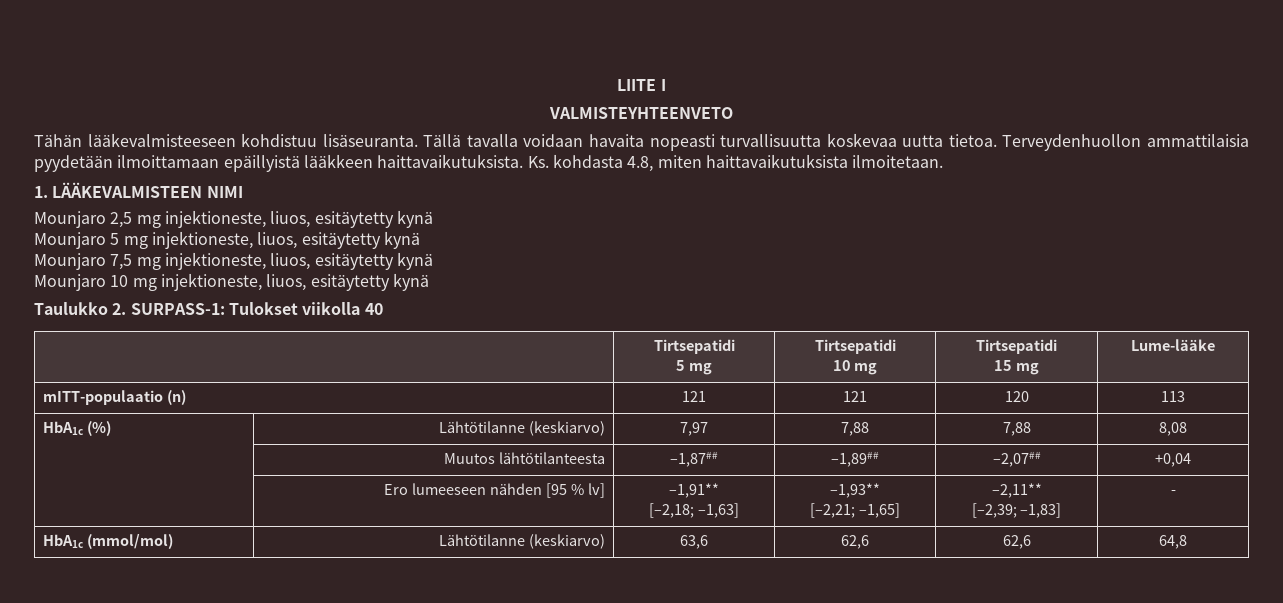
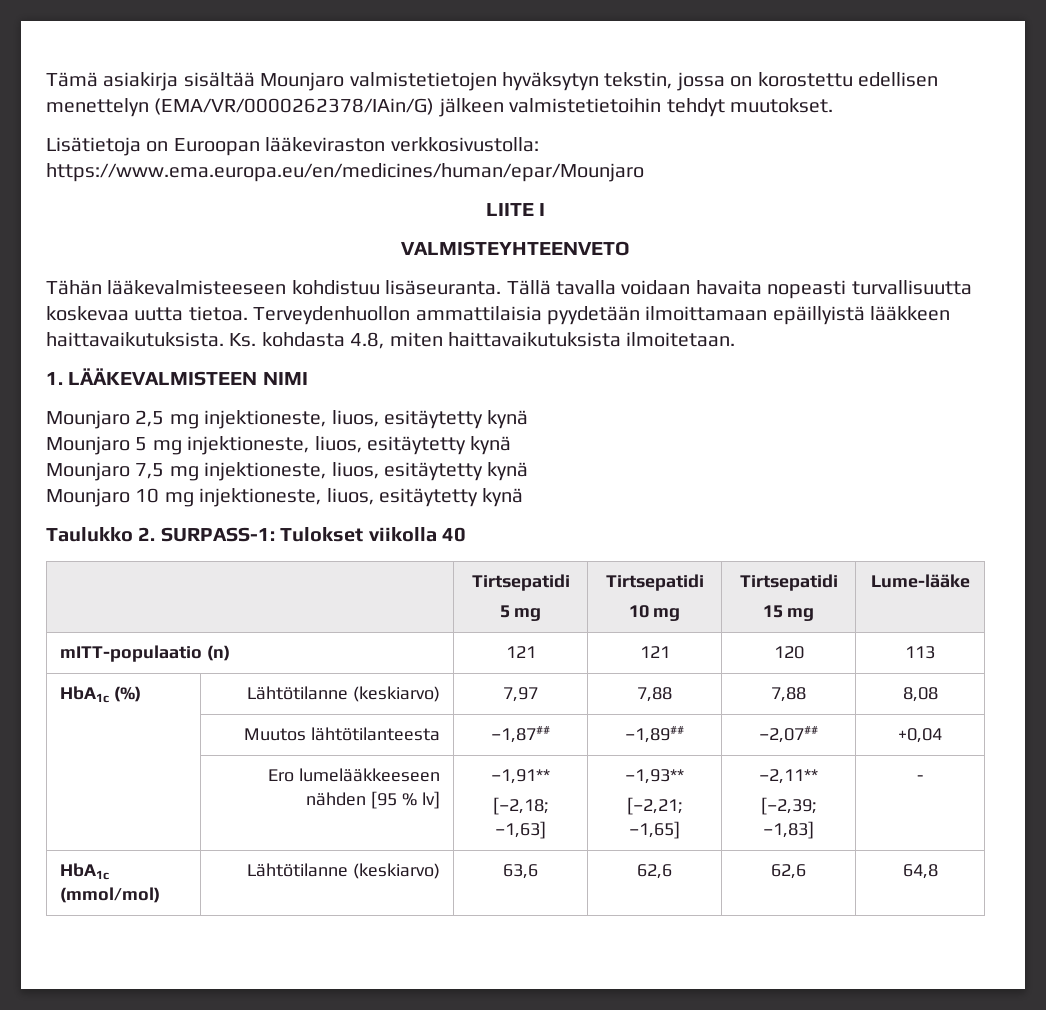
(617, 85) none -> [46,72,938,91] [46,98,833,117] [46,137,539,156] [46,163,644,182] Tämä asiakirja sisältää Mounjaro valmistetietojen hyväksytyn tekstin, jossa on korostettu edellisen menettelyn (EMA/VR/0000262378/IAin/G) jälkeen valmistetietoihin tehdyt muutokset. // Lisätietoja on Euroopan lääkeviraston verkkosivustolla: https://www.ema.europa.eu/en/medicines/human/epar/Mounjaro //
[412,483,487,495] lumeeseen -> [298,768,440,782] lumelääkkeeseen

